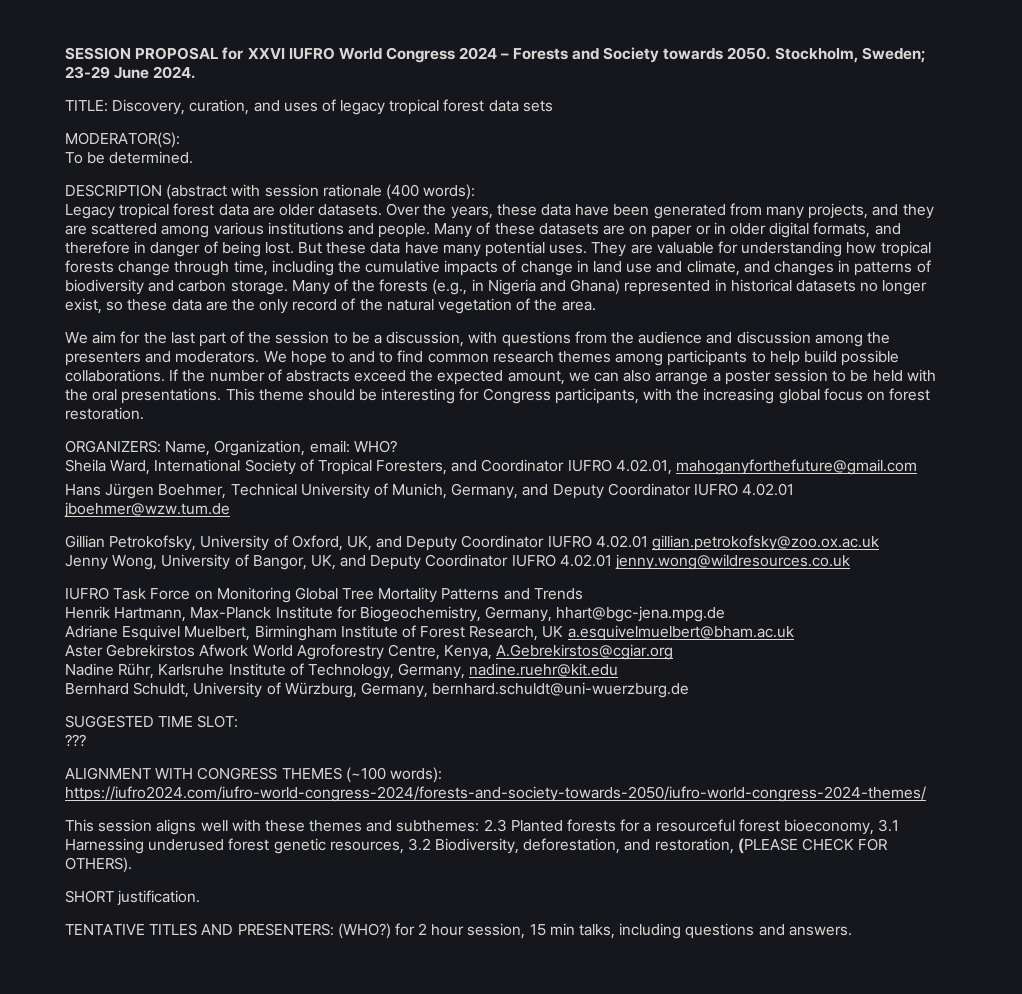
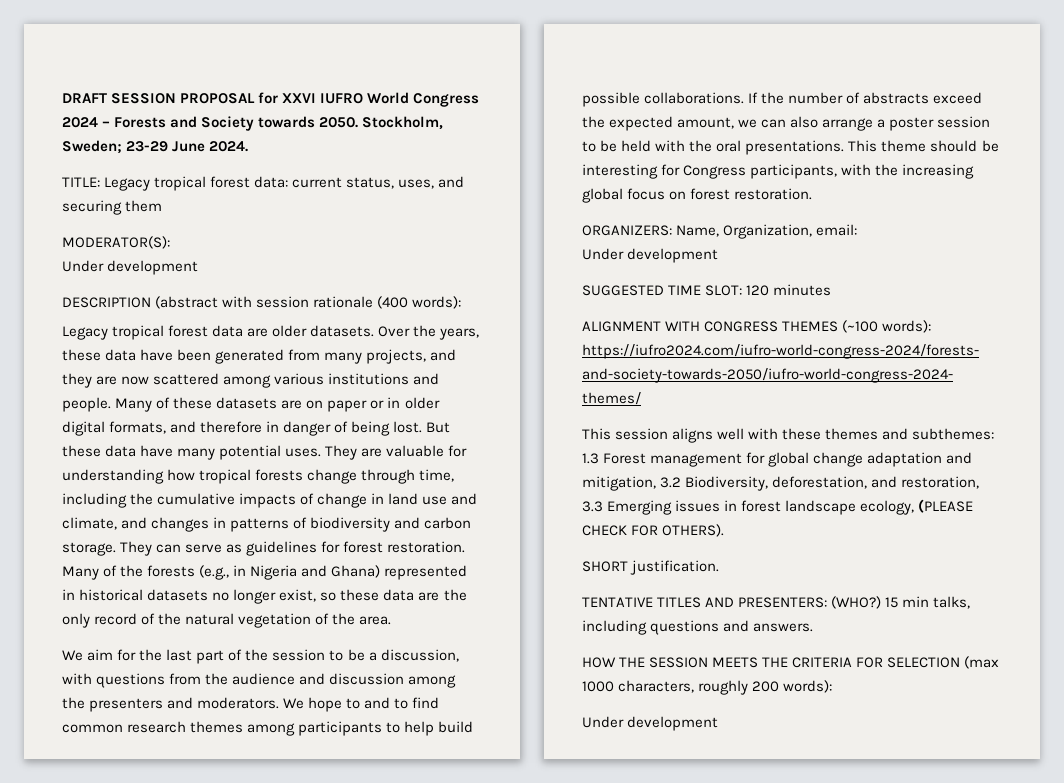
(65, 53) none -> [62,93,107,103] DRAFT
[112,99,553,115] [65,132,180,148] [65,151,194,164] Discovery, curation, and uses of legacy tropical forest data sets // MODERATOR(S): // To be determined. -> [104,176,465,191] [62,200,163,215] [62,236,170,249] [62,260,199,275] Legacy tropical forest data: current status, uses, and securing them // MODERATOR(S): // Under development
(87, 230) none -> [121,376,150,385] now
(288, 287) none -> [120,541,466,556] They can serve as guidelines for forest restoration.
[353,440,397,453] [65,459,918,475] [65,483,795,499] [64,502,230,518] [65,535,880,551] [65,554,851,570] [65,587,583,603] [65,606,726,622] [65,625,794,641] [65,644,674,660] [65,663,619,679] [65,682,690,698] WHO? // Sheila Ward, International Society of Tropical Foresters, and Coordinator IUFRO 4.02.01, mahoganyforthefuture@gmail.com // Hans Jürgen Boehmer, Technical University of Munich, Germany, and Deputy Coordinator IUFRO 4.02.01 jboehmer@wzw.tum.de // Gillian Petrokofsky, University of Oxford, UK, and Deputy Coordinator IUFRO 4.02.01 gillian.petrokofsky@zoo.ox.ac.uk // Jenny Wong, University of Bangor, UK, and Deputy Coordinator IUFRO 4.02.01 jenny.wong@wildresources.co.uk // IUFRO Task Force on Monitoring Global Tree Mortality Patterns and Trends // Henrik Hartmann, Max-Planck Institute for Biogeochemistry, Germany, hhart@bgc-jena.mpg.de // Adriane Esquivel Muelbert, Birmingham Institute of Forest Research, UK a.esquivelmuelbert@bham.ac.uk // Aster Gebrekirstos Afwork World Agroforestry Centre, Kenya, A.Gebrekirstos@cgiar.org // Nadine Rühr, Karlsruhe Institute of Technology, Germany, nadine.ruehr@kit.edu // Bernhard Schuldt, University of Würzburg, Germany, bernhard.schuldt@uni-wuerzburg.de -> [582,248,719,263] // Under development
[65,734,86,747] // ??? -> [746,284,832,296] 120 minutes
[483,819,900,835] [65,838,404,854] 2.3 Planted forests for a resourceful forest bioeconomy, 3.1 Harnessing underused forest genetic resources, -> [582,452,973,467] [582,476,656,491] 1.3 Forest management for global change adaptation and mitigation,
(734, 846) none -> [582,500,915,515] 3.3 Emerging issues in forest landscape ecology,
[394,923,526,939] for 2 hour session, -> (882, 602) none
(852, 931) none -> [582,656,1000,669] [582,680,833,695] [582,716,719,731] // HOW THE SESSION MEETS THE CRITERIA FOR SELECTION (max 1000 characters, roughly 200 words): // Under development

